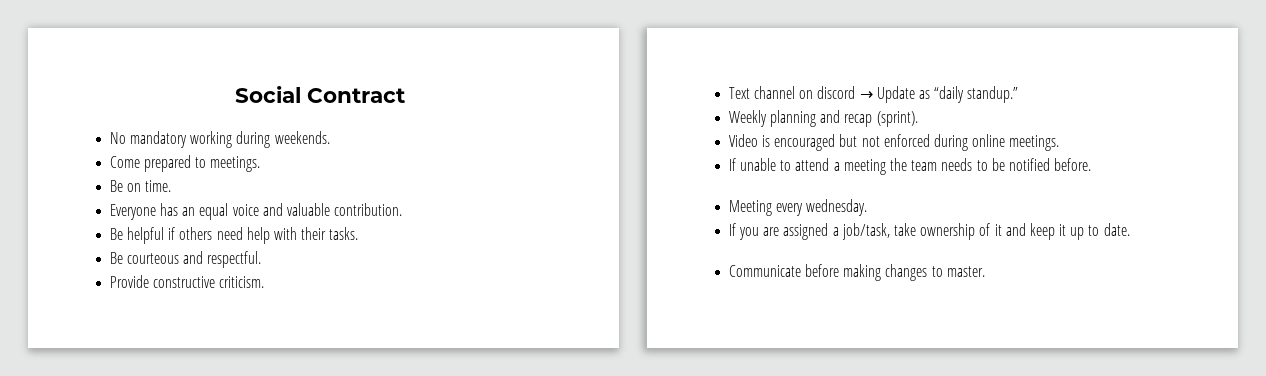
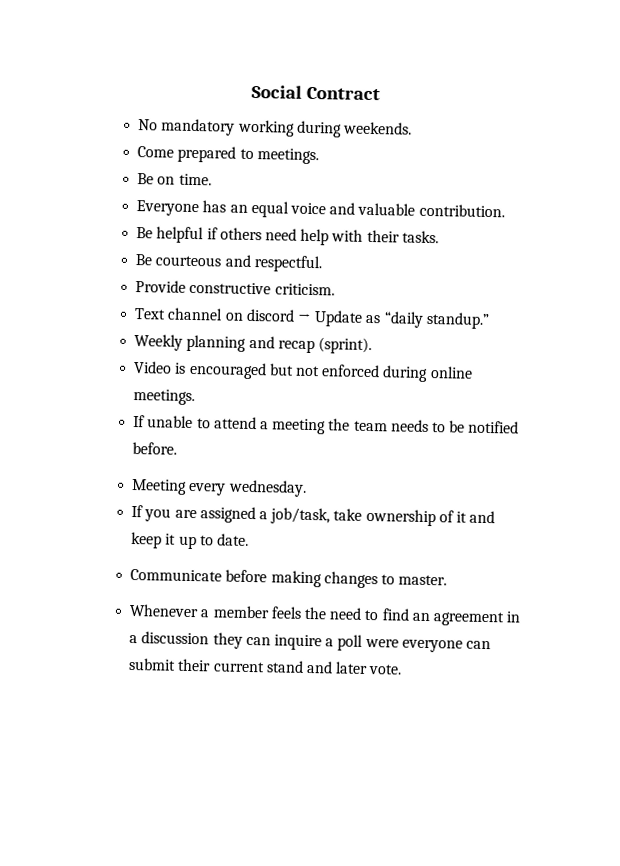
(985, 271) none -> [129,603,522,627] [129,631,491,653] [128,657,403,675] // Whenever a member feels the need to find an agreement in a discussion they can inquire a poll were everyone can submit their current stand and later vote.

